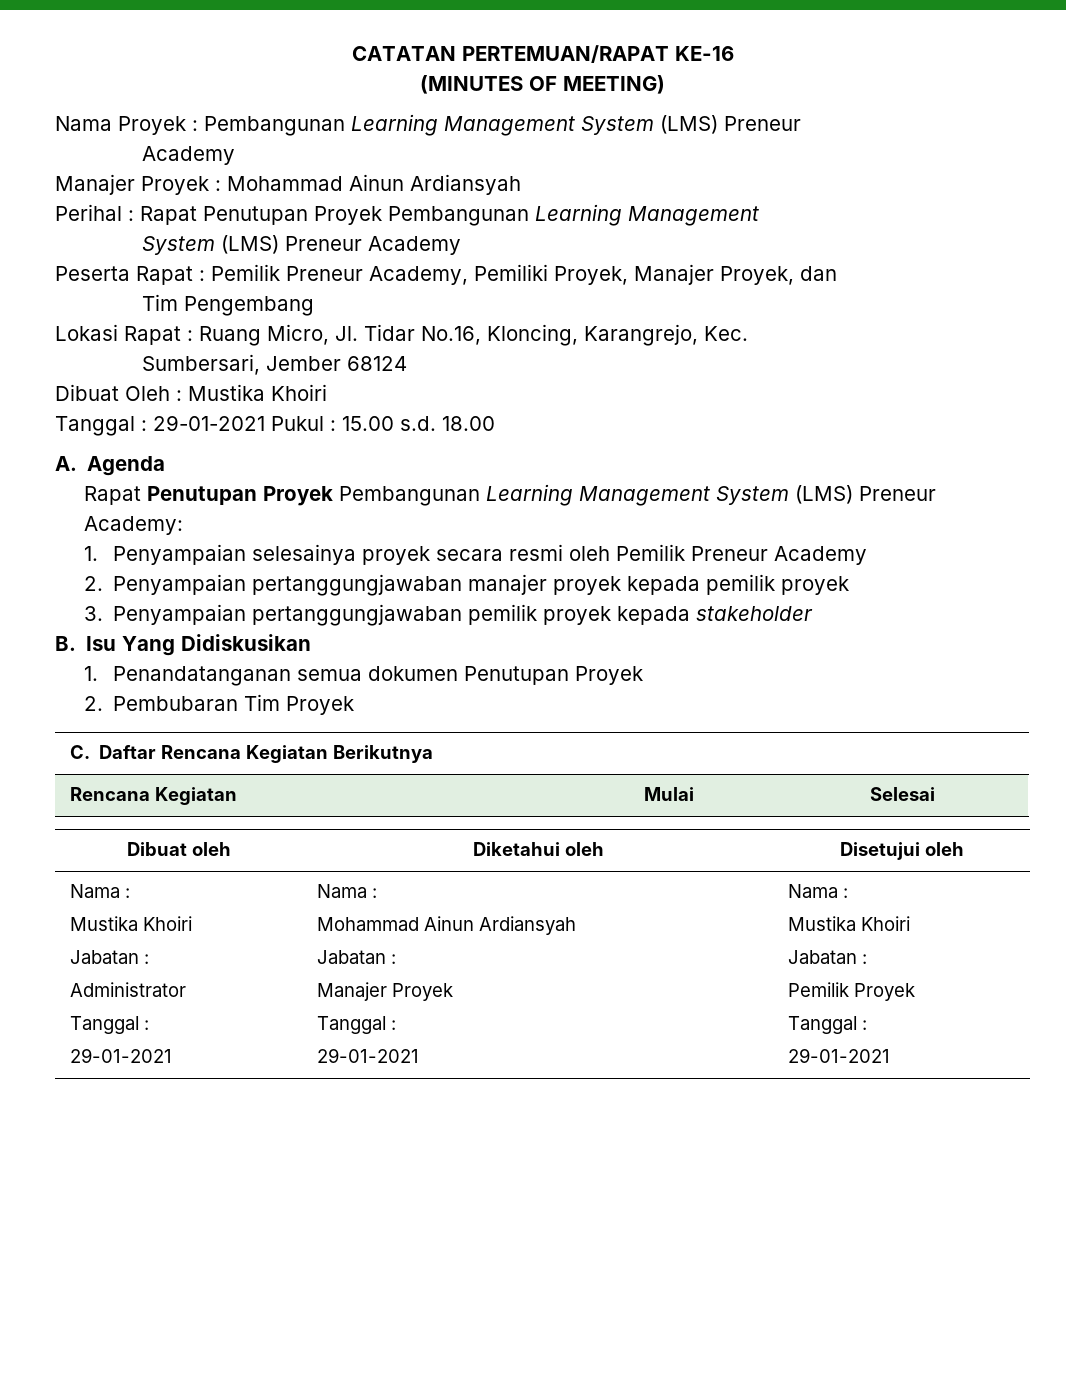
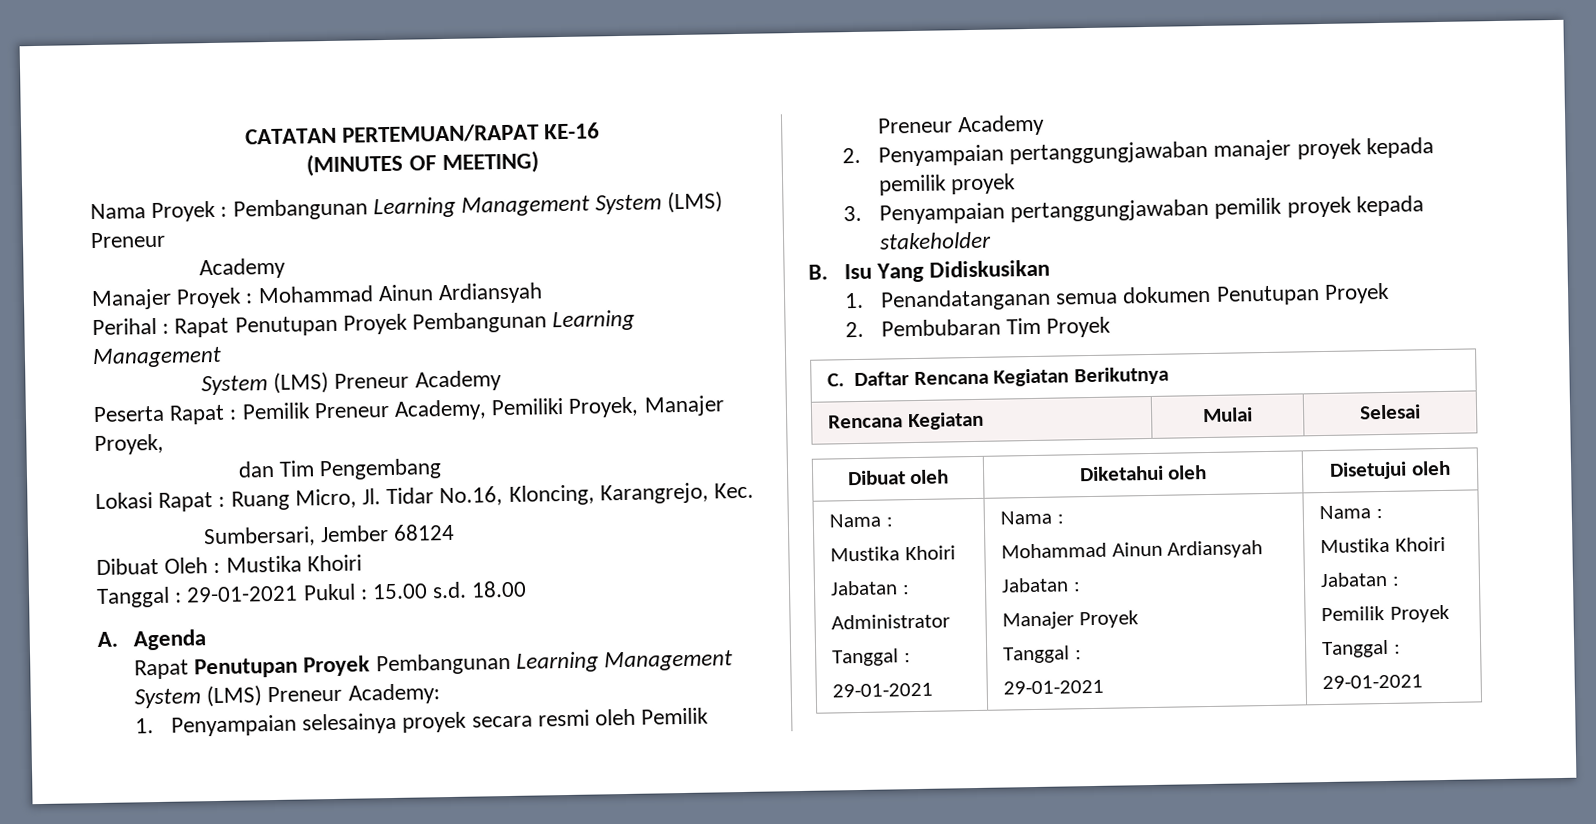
(794, 275) none -> (164, 444) //
(837, 273) // -> (275, 469) none

